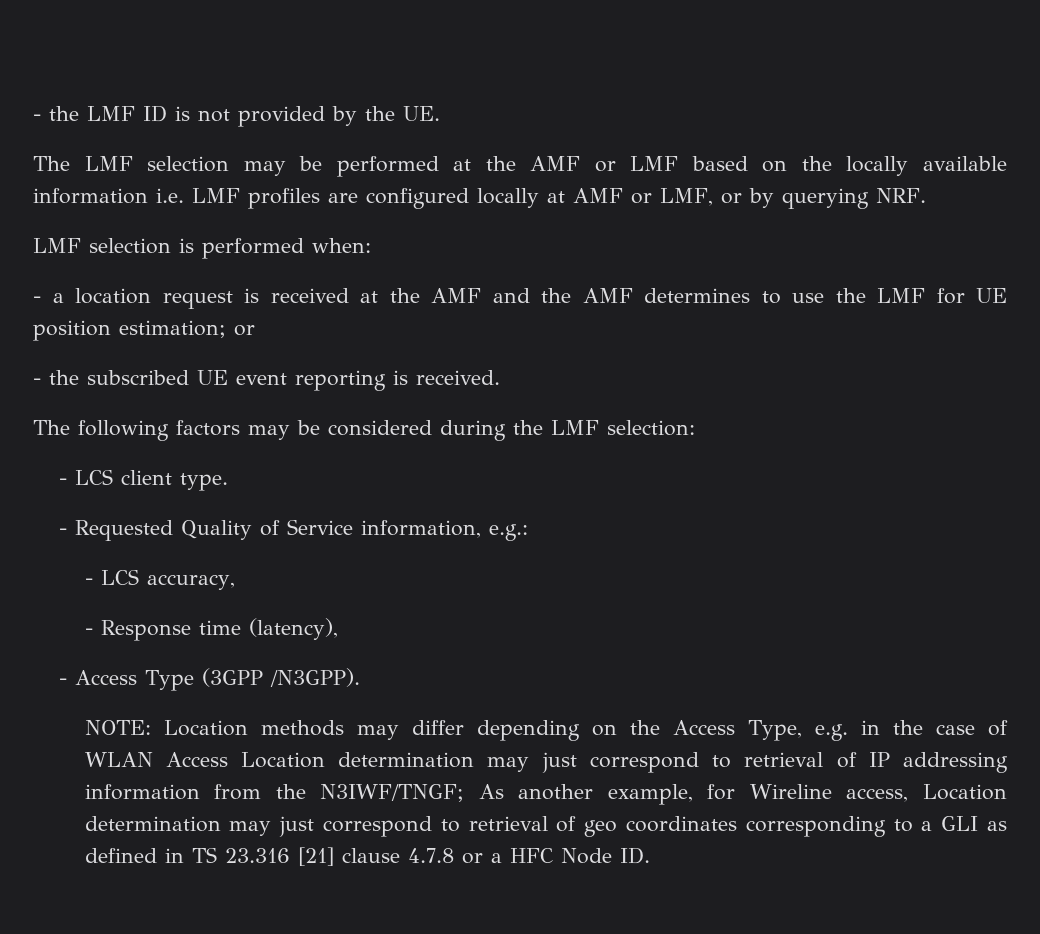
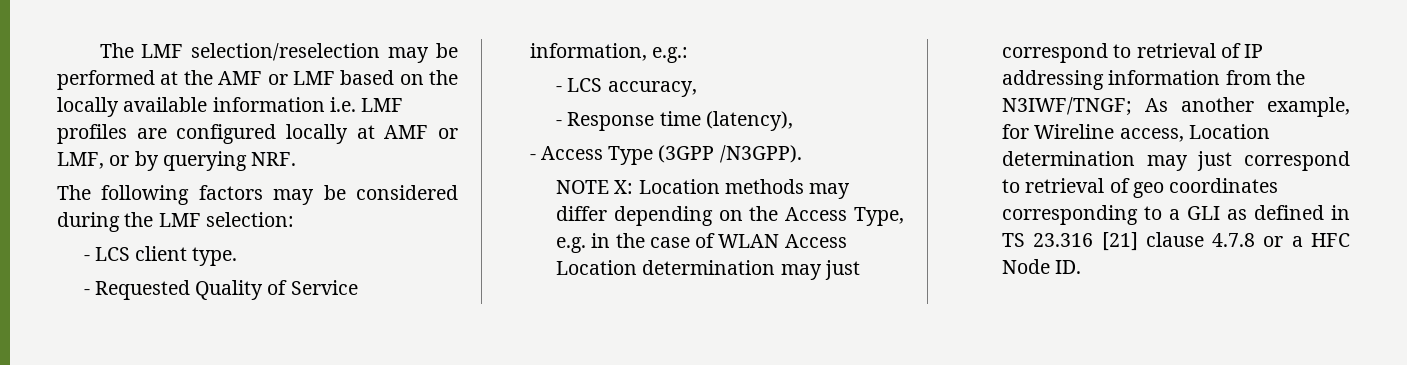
[33,105,440,127] - the LMF ID is not provided by the UE. // -> (99, 50) none
[147,156,230,172] selection -> [191,43,381,61] selection/reselection
[33,238,371,259] [33,288,1007,309] [33,320,255,341] [33,370,500,391] // LMF selection is performed when: // - a location request is received at the AMF and the AMF determines to use the LMF for UE position estimation; or // - the subscribed UE event reporting is received. -> (297, 159) none
[84,720,151,735] NOTE: -> [556,180,634,194] NOTE X:

